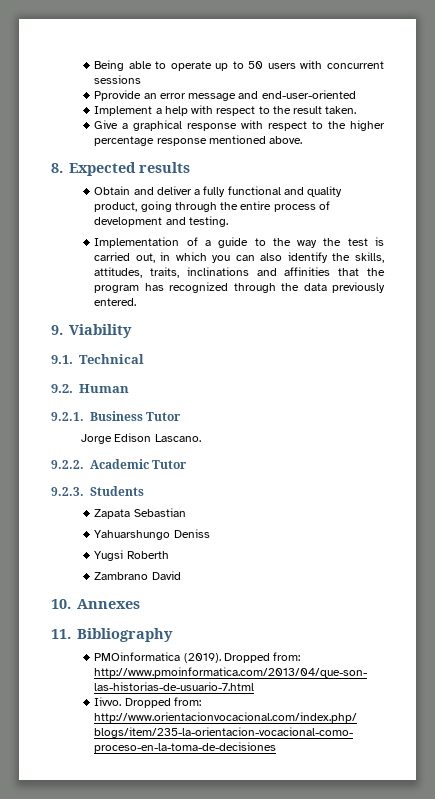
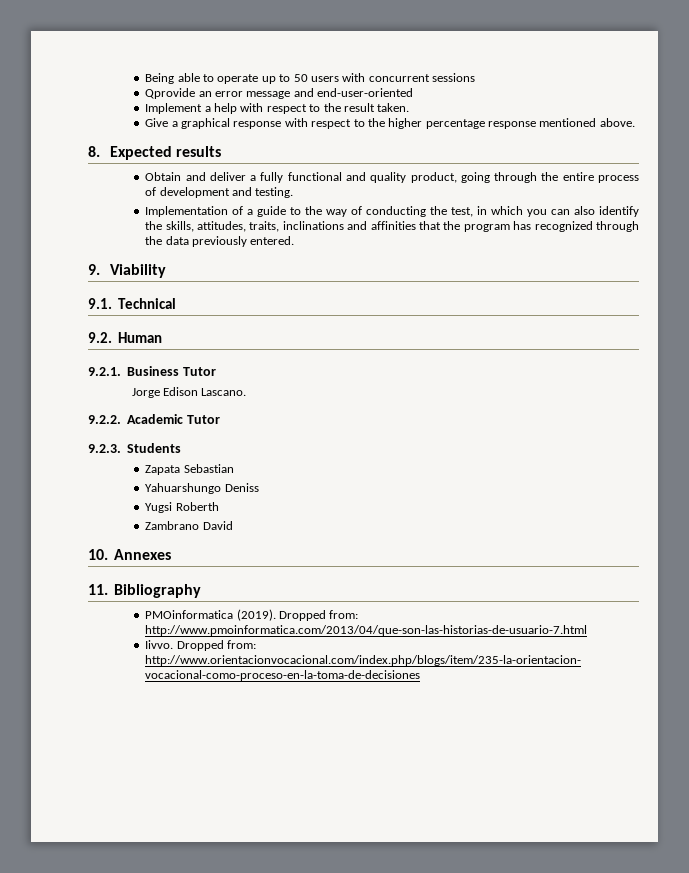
[94,90,142,101] Pprovide -> [145,88,196,99] Qprovide
[323,237,384,246] [94,252,155,263] the test is carried out, -> [351,206,474,217] of conducting the test,

